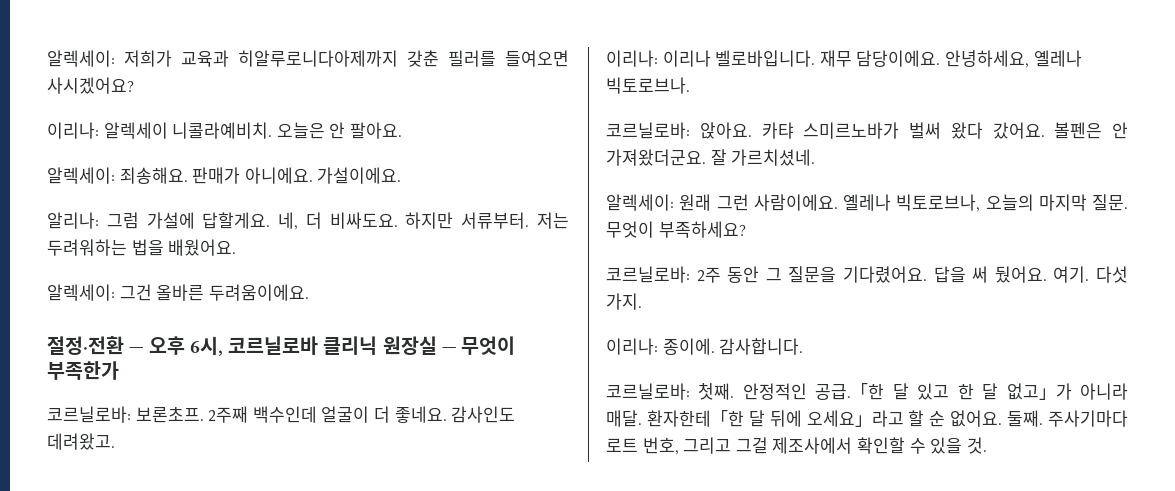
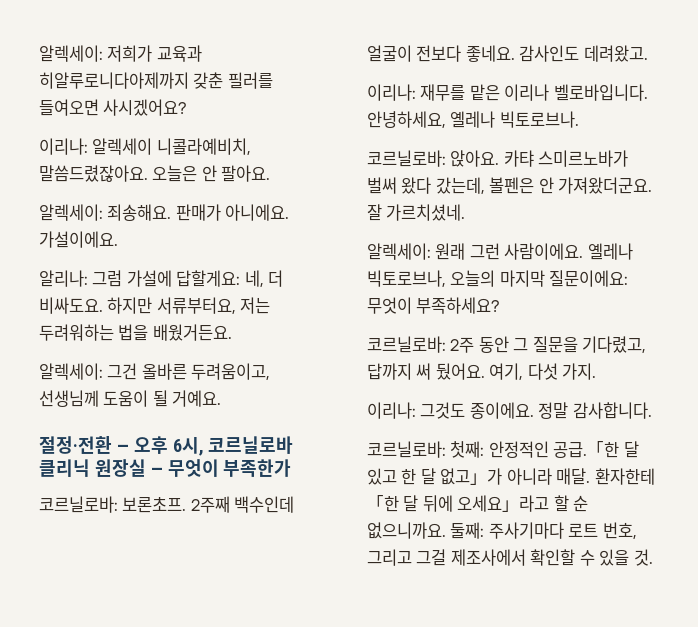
[172,122,273,139] 니콜라예비치. -> [156,138,251,155] [39,165,148,182] 니콜라예비치, 말씀드렸잖아요.
[202,212,271,229] 답할게요. -> [176,270,241,287] 답할게요:
[461,212,530,229] 서류부터. -> [156,297,236,314] 서류부터요,
[168,239,237,256] 배웠어요. -> [152,324,232,341] 배웠거든요.
[208,284,309,301] 두려움이에요. -> [191,363,271,380] [39,390,222,407] 두려움이고, 선생님께 도움이 될 거예요.
[373,406,390,423] 더 -> [416,45,462,62] 전보다
[662,50,941,67] 이리나 벨로바입니다. 재무 담당이에요. -> [420,84,648,101] 재무를 맡은 이리나 벨로바입니다.
[992,122,1045,139] 갔어요. -> [435,177,485,194] 갔는데,
[1092,194,1128,211] 질문. -> [549,270,629,287] 질문이에요:
[843,266,966,283] 기다렸어요. 답을 -> [582,336,647,353] [367,363,412,380] 기다렸고, 답까지
[1053,266,1090,283] 여기. -> [489,363,524,380] 여기,
[662,338,715,355] 종이에. -> [420,402,569,419] 그것도 종이에요. 정말
[698,383,735,400] 첫째. -> [450,441,485,458] 첫째:
[950,410,1044,427] 없어요. 둘째. -> [367,522,485,539] 없으니까요. 둘째:

